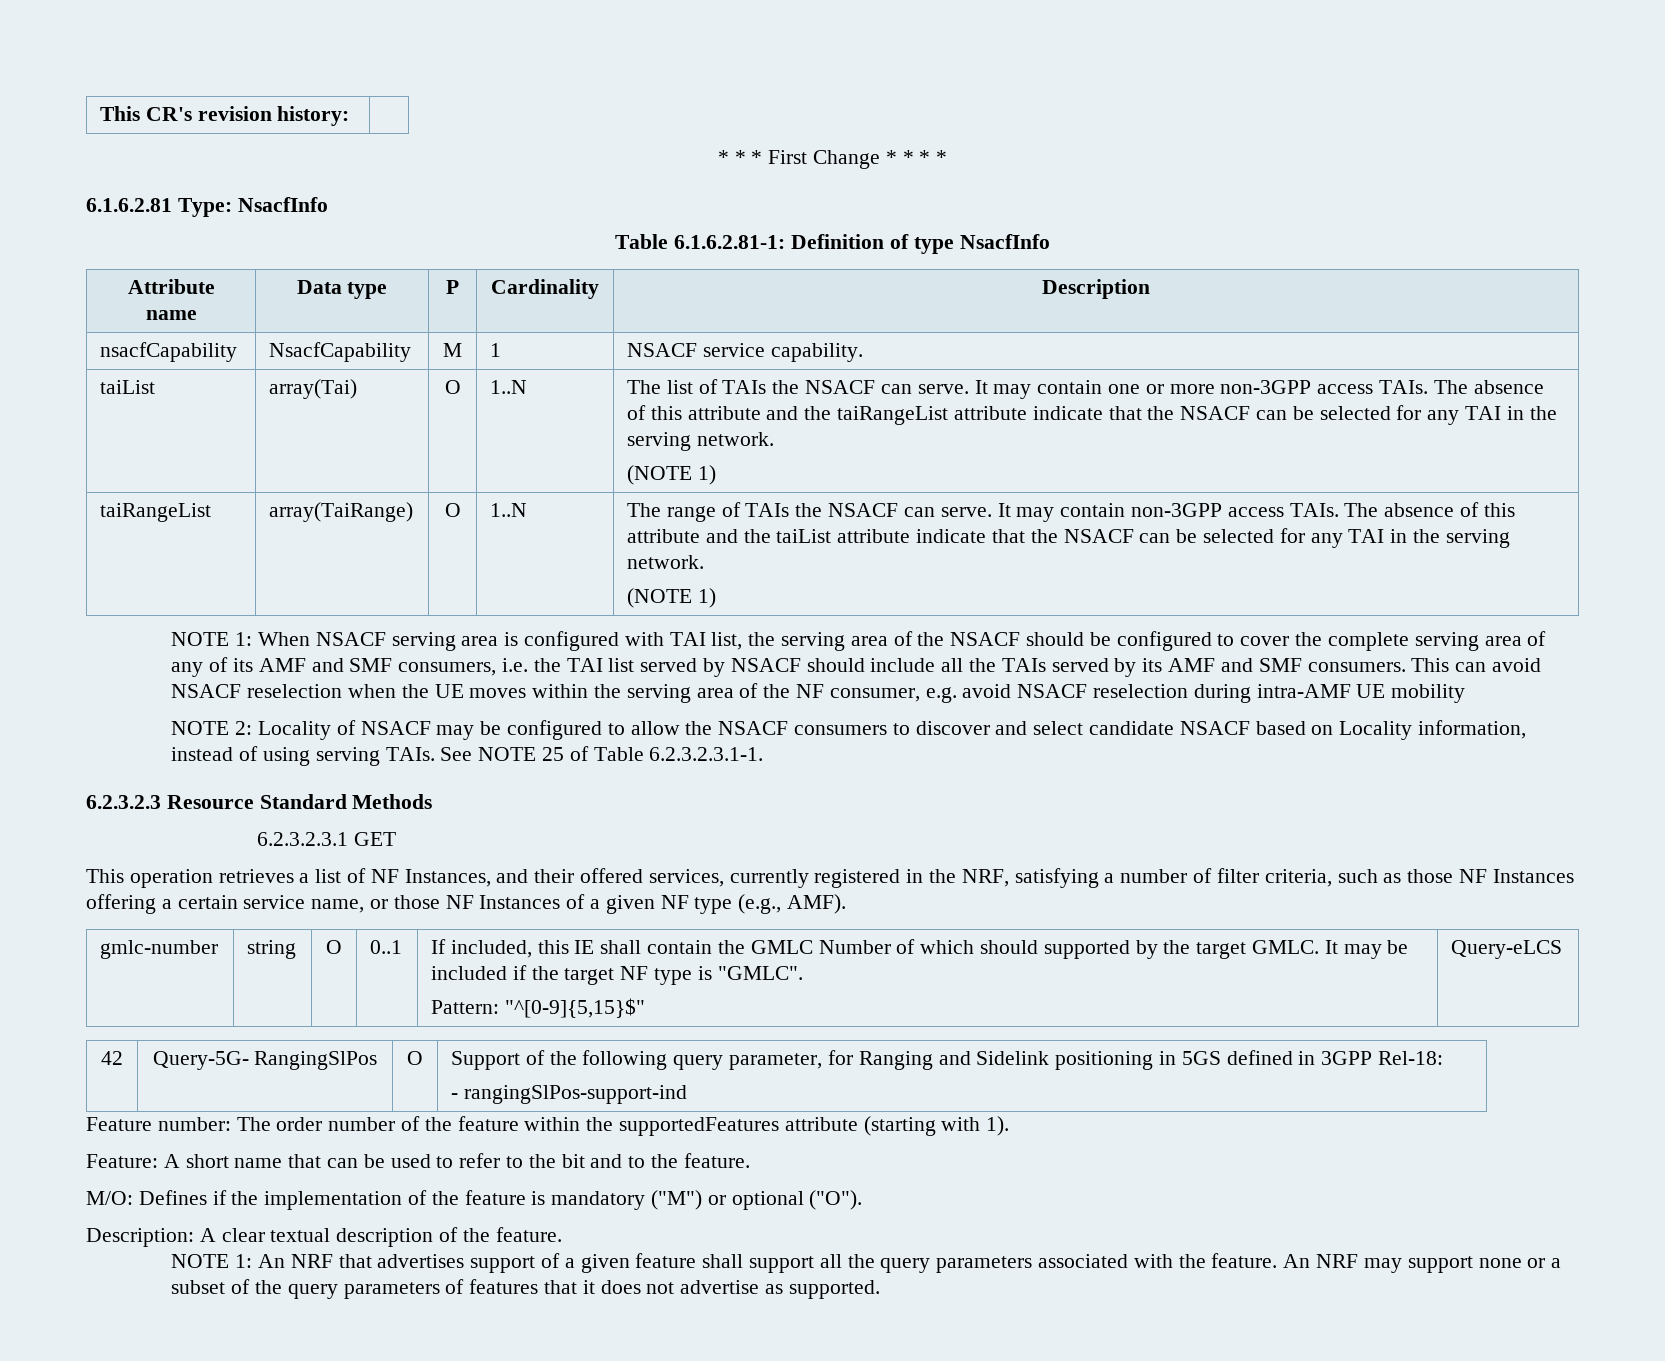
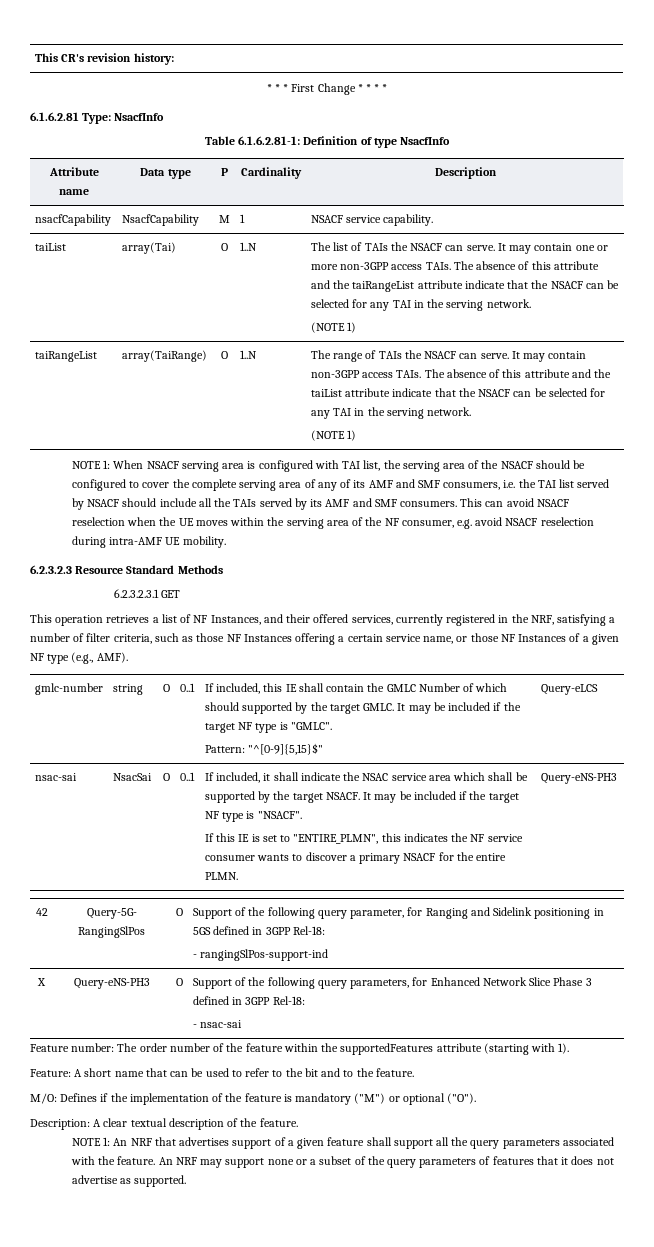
[1391,684,1466,703] [171,720,1527,740] [171,746,764,766] mobility // NOTE 2: Locality of NSACF may be configured to allow the NSACF consumers to discover and select candidate NSACF based on Locality information, instead of using serving TAIs. See NOTE 25 of Table 6.2.3.2.3.1-1. -> [182,536,226,548] mobility.
(1563, 949) none -> [34,773,77,781] [112,773,152,781] [163,773,170,781] [179,772,195,781] [204,772,528,783] [204,791,519,803] [204,811,302,822] [204,833,523,844] [204,852,507,864] [204,872,238,880] [540,773,617,784] // nsac-sai | NsacSai | O | 0..1 | If included, it shall indicate the NSAC service area which shall be supported by the target NSACF. It may be included if the target NF type is "NSACF". // If this IE is set to "ENTIRE_PLMN", this indicates the NF service consumer wants to discover a primary NSACF for the entire PLMN. | Query-eNS-PH3
(687, 1094) none -> [37,978,46,986] [73,978,150,989] [176,978,183,986] [192,977,592,989] [192,996,305,1005] [192,1020,243,1028] // X | Query-eNS-PH3 | O | Support of the following query parameters, for Enhanced Network Slice Phase 3 defined in 3GPP Rel-18: // - nsac-sai

